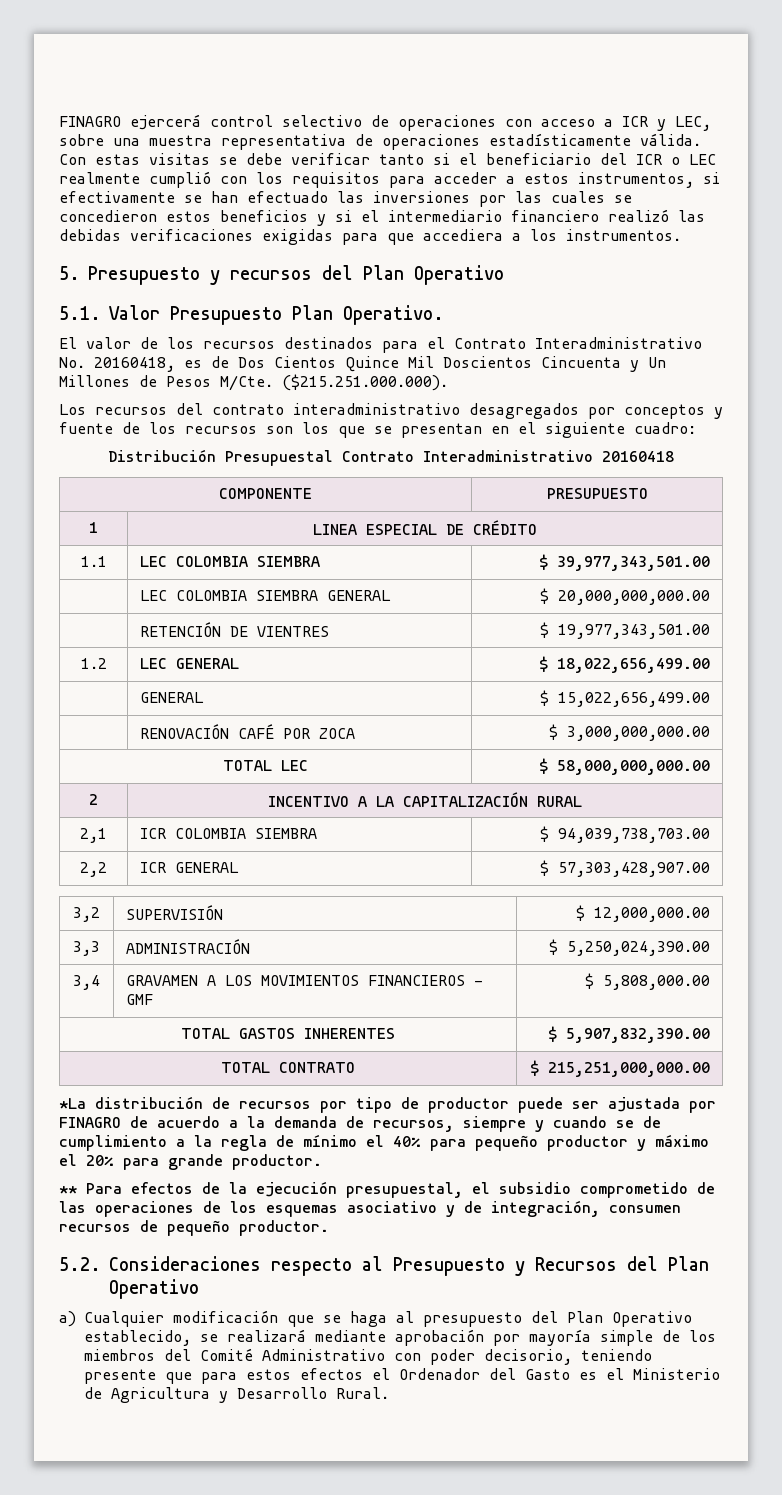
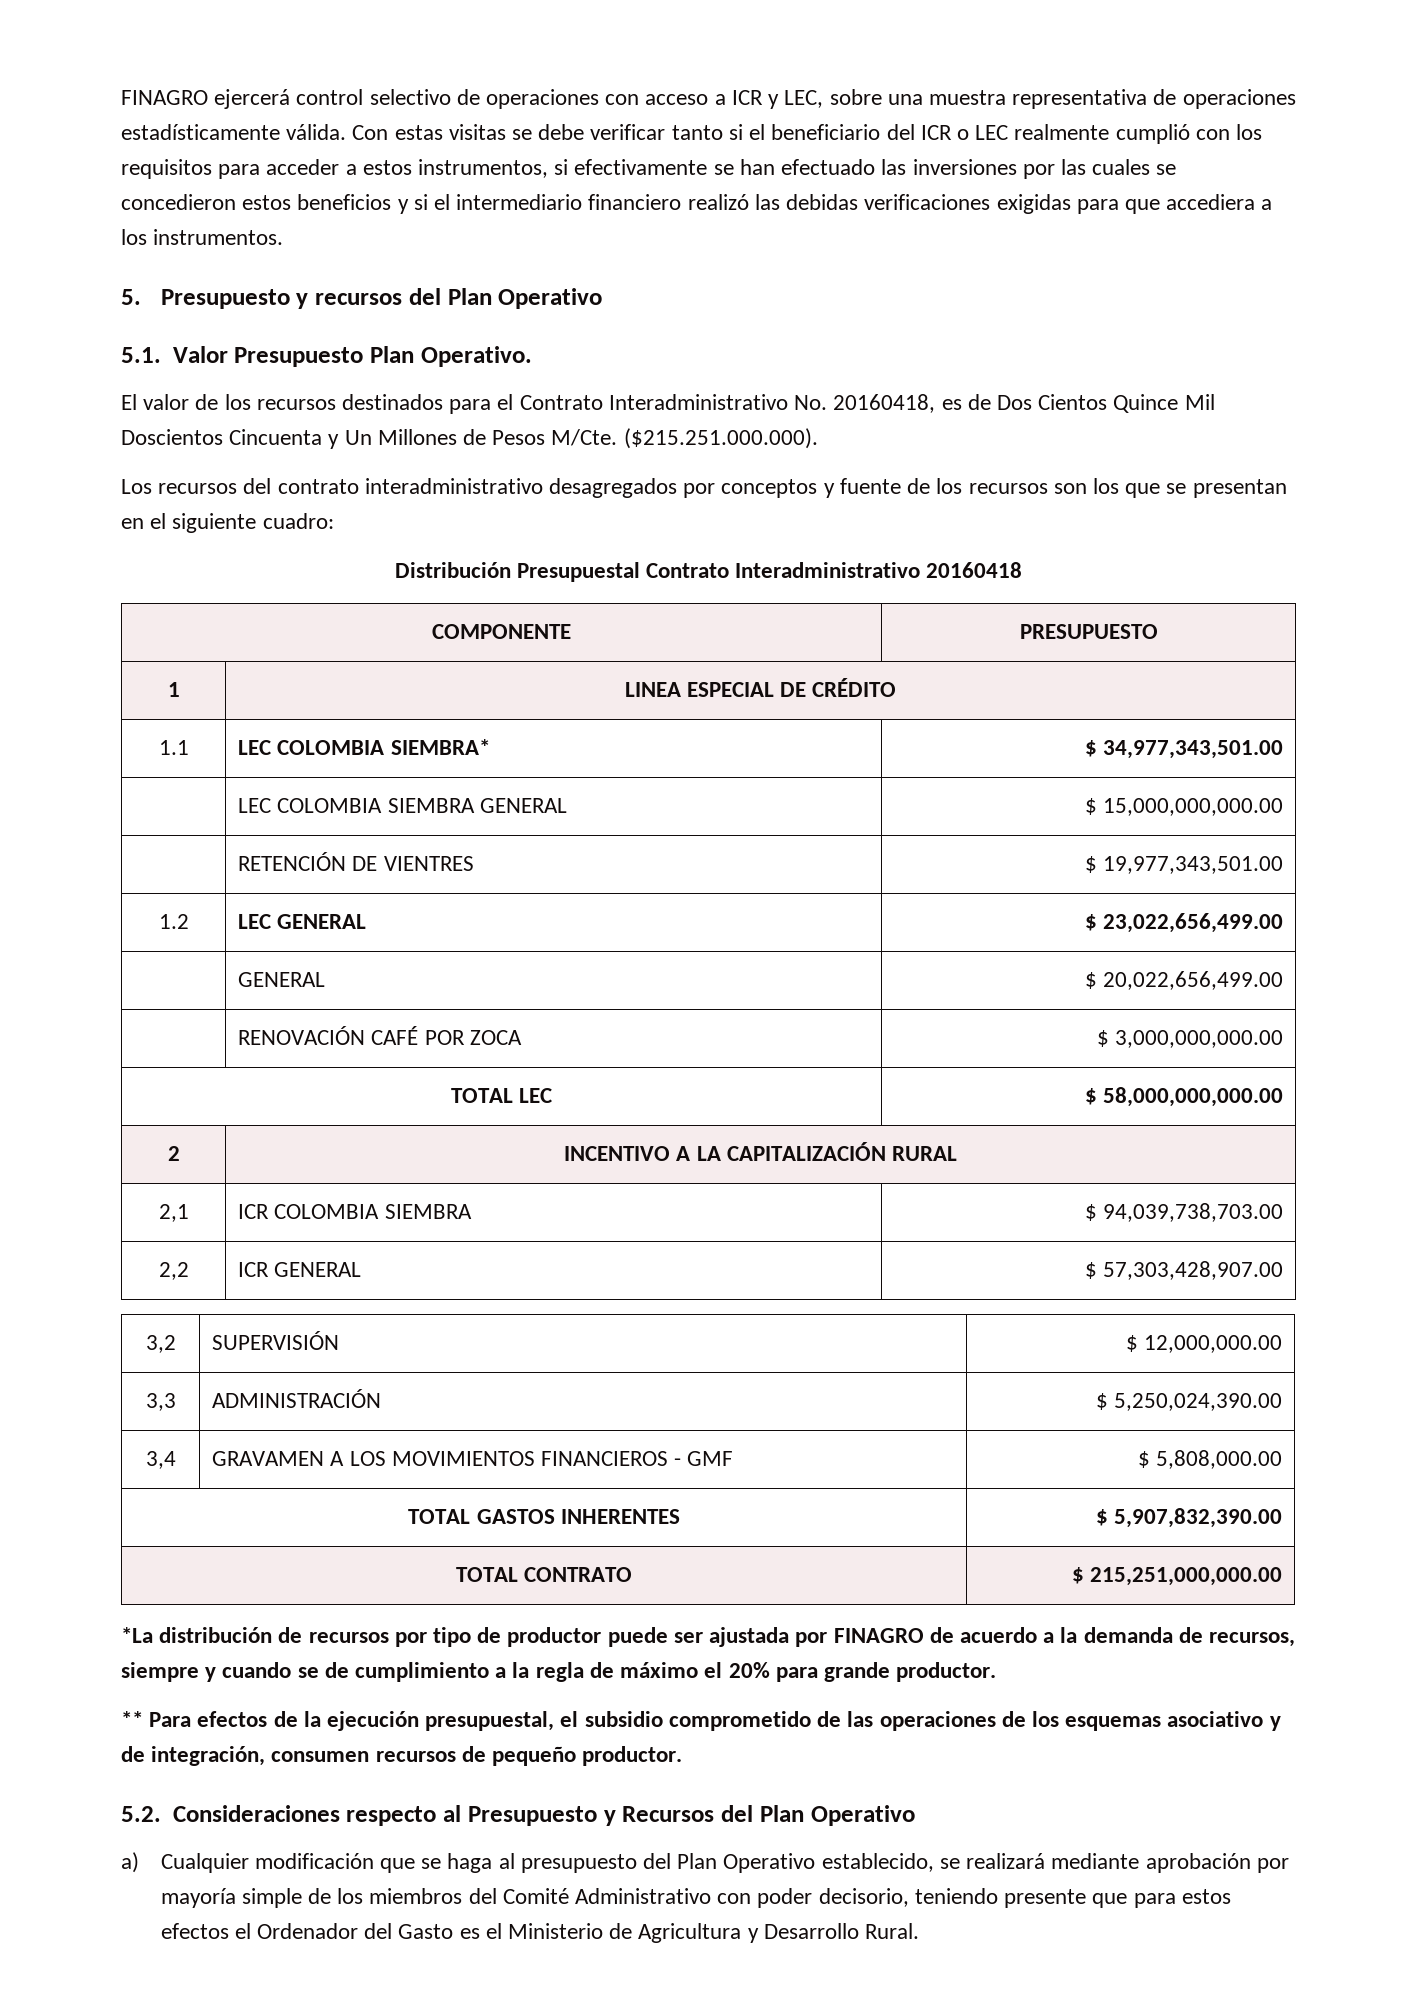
[256,556,320,567] [539,554,711,571] SIEMBRA | $ 39,977,343,501.00 -> [390,739,490,755] [1084,740,1283,759] SIEMBRA* | $ 34,977,343,501.00
[558,590,711,605] 20,000,000,000.00 -> [1102,798,1283,816] 15,000,000,000.00
[557,658,711,673] [139,692,204,703] [540,690,711,707] 18,022,656,499.00 // | GENERAL | $ 15,022,656,499.00 -> [1102,913,1283,933] [238,972,326,987] [1084,971,1283,990] 23,022,656,499.00 // | GENERAL | $ 20,022,656,499.00
[303,1134,646,1151] mínimo el 40% para pequeño productor y -> (614, 1670) none

